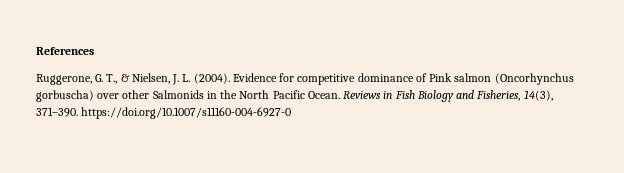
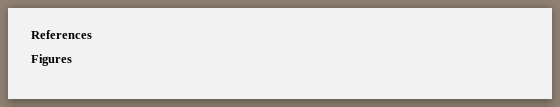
[36,73,574,85] [36,90,553,102] [36,107,292,119] Ruggerone, G. T., & Nielsen, J. L. (2004). Evidence for competitive dominance of Pink salmon (Oncorhynchus gorbuscha) over other Salmonids in the North Pacific Ocean. Reviews in Fish Biology and Fisheries, 14(3), 371–390. https://doi.org/10.1007/s11160-004-6927-0 -> [31,54,72,66] Figures

